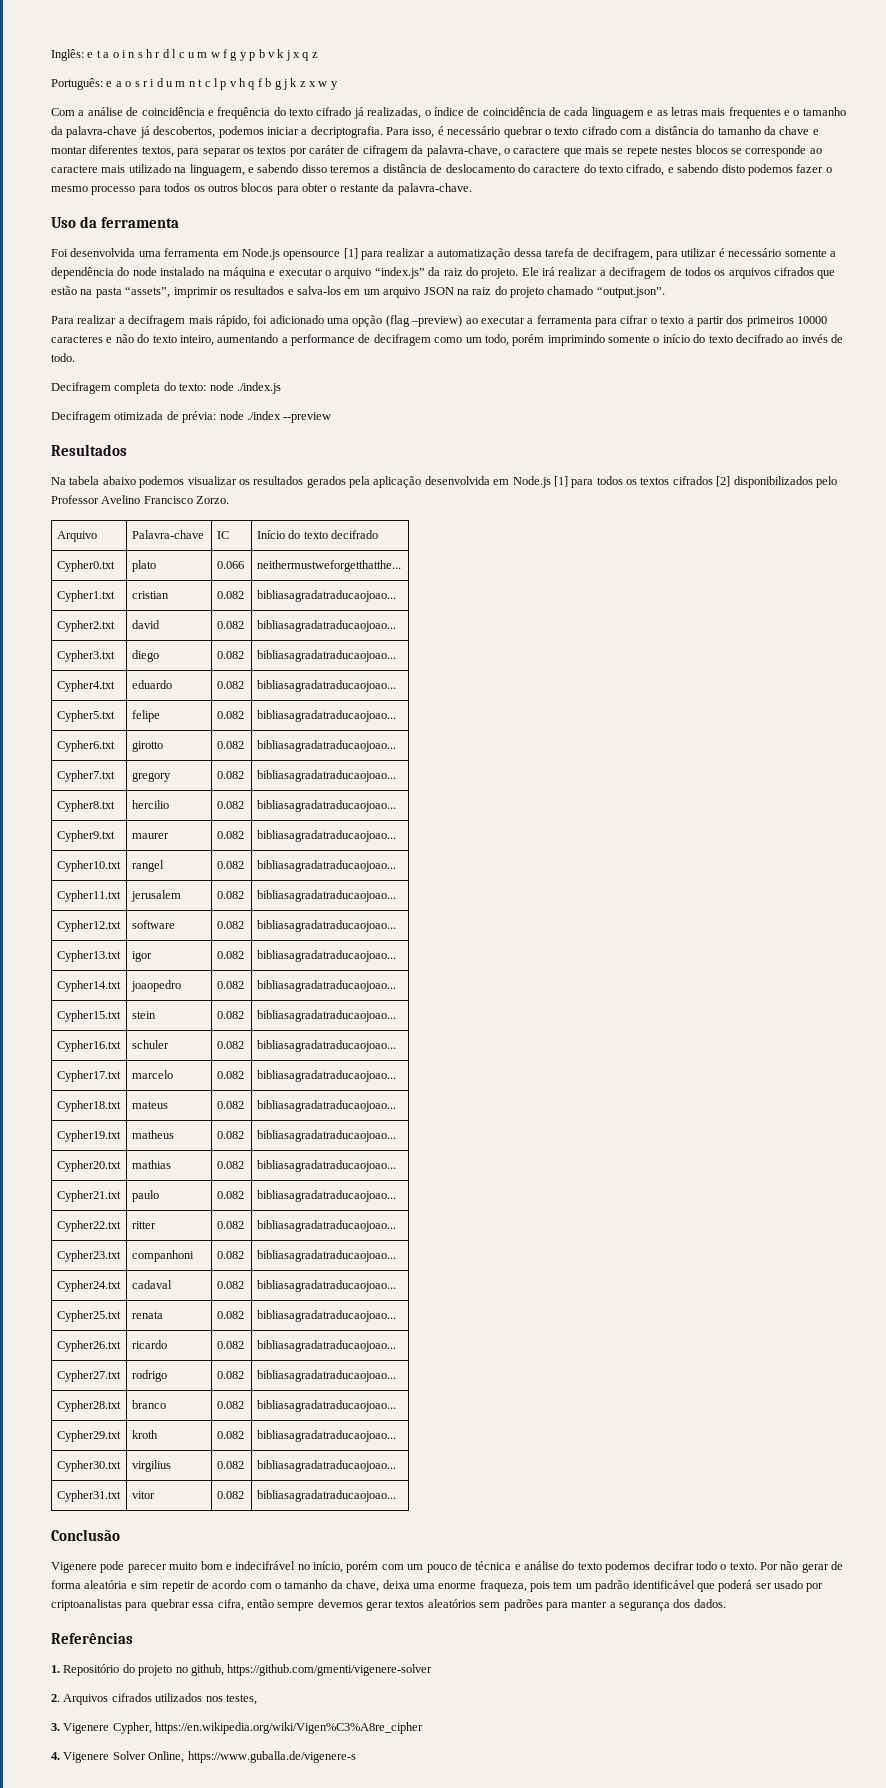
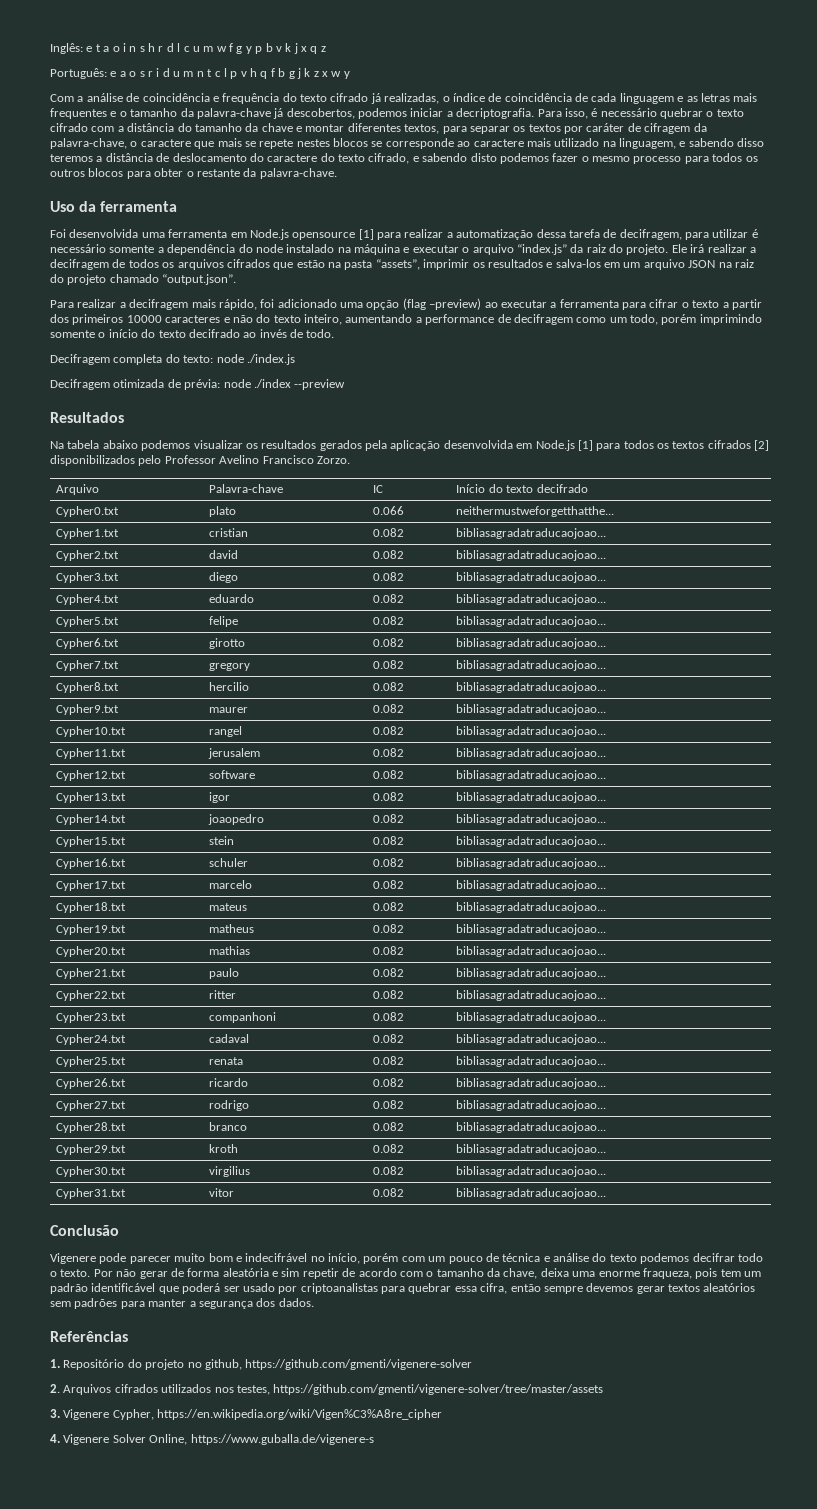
(257, 1699) none -> [273,1384,604,1395] https://github.com/gmenti/vigenere-solver/tree/master/assets

